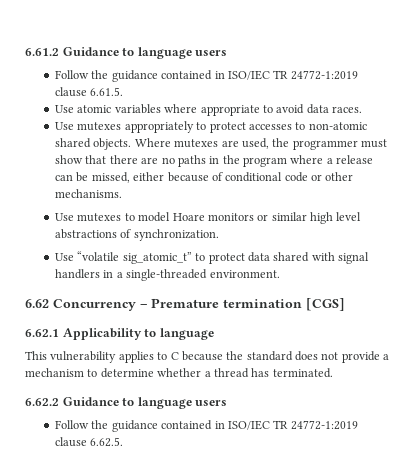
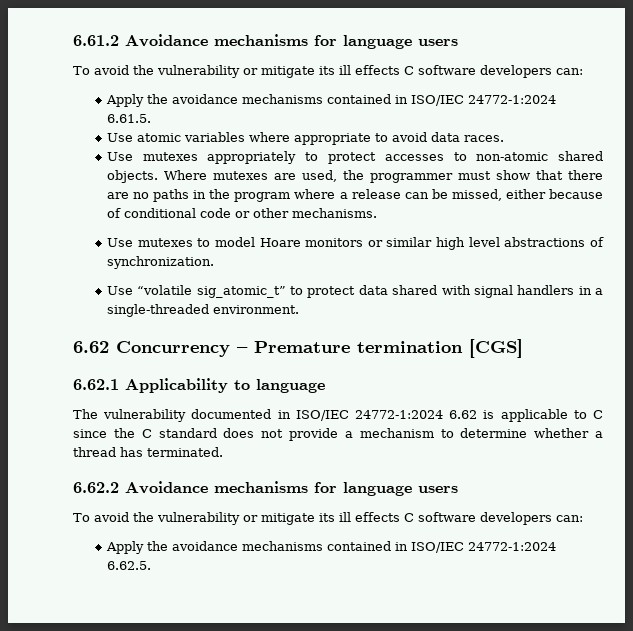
[62,47,228,59] [55,70,358,82] [55,87,88,97] Guidance to language users // Follow the guidance contained in ISO/IEC TR 24772-1:2019 clause -> [125,34,458,49] [73,65,583,78] [105,94,556,107] Avoidance mechanisms for language users // To avoid the vulnerability or mitigate its ill effects C software developers can: // Apply the avoidance mechanisms contained in ISO/IEC 24772-1:2024
[25,351,244,363] This vulnerability applies to C because the -> [73,409,603,422] [73,428,152,438] The vulnerability documented in ISO/IEC 24772-1:2024 6.62 is applicable to C since the C
[62,397,228,409] [55,420,358,432] [55,437,88,447] Guidance to language users // Follow the guidance contained in ISO/IEC TR 24772-1:2019 clause -> [125,481,458,496] [73,512,583,525] [105,541,556,554] Avoidance mechanisms for language users // To avoid the vulnerability or mitigate its ill effects C software developers can: // Apply the avoidance mechanisms contained in ISO/IEC 24772-1:2024

